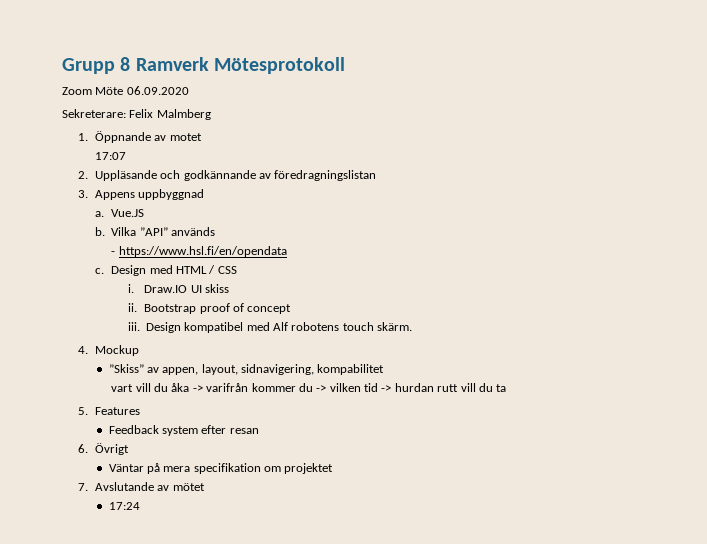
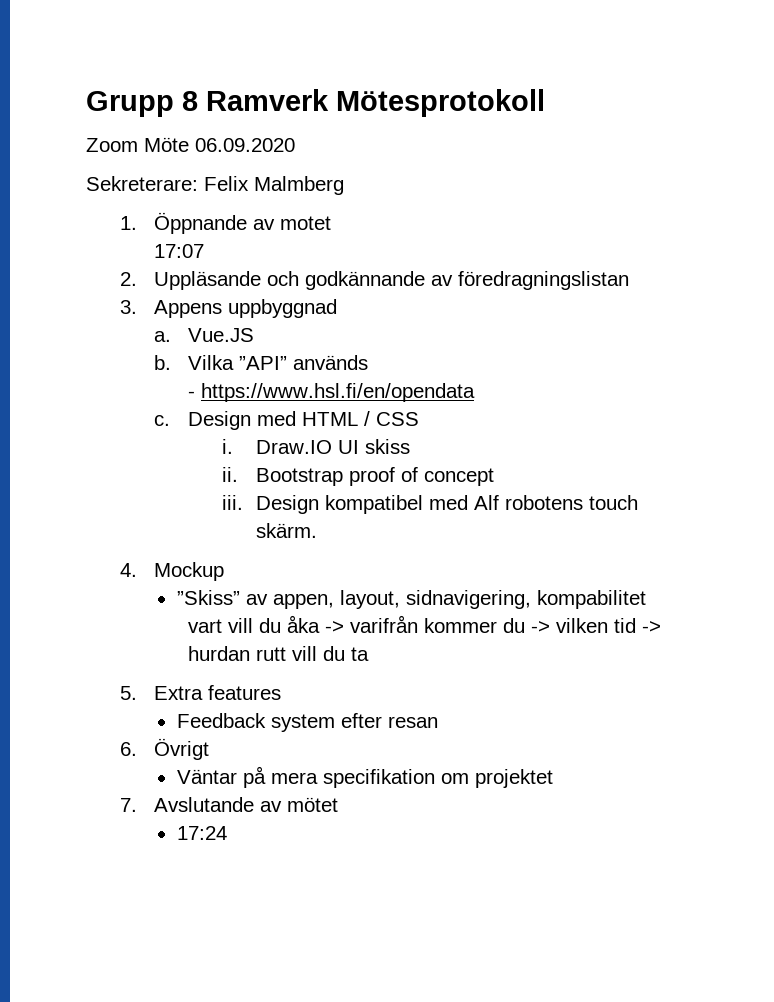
[94,407,140,415] Features -> [154,685,282,700] Extra features

